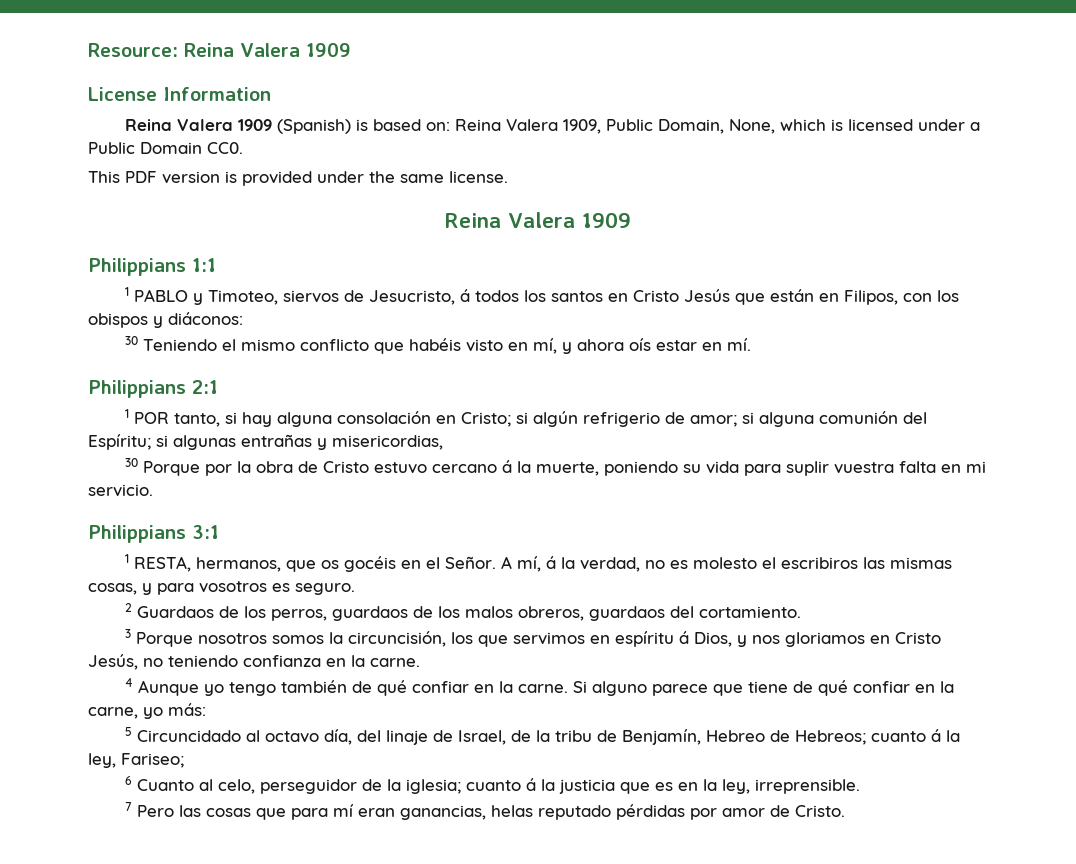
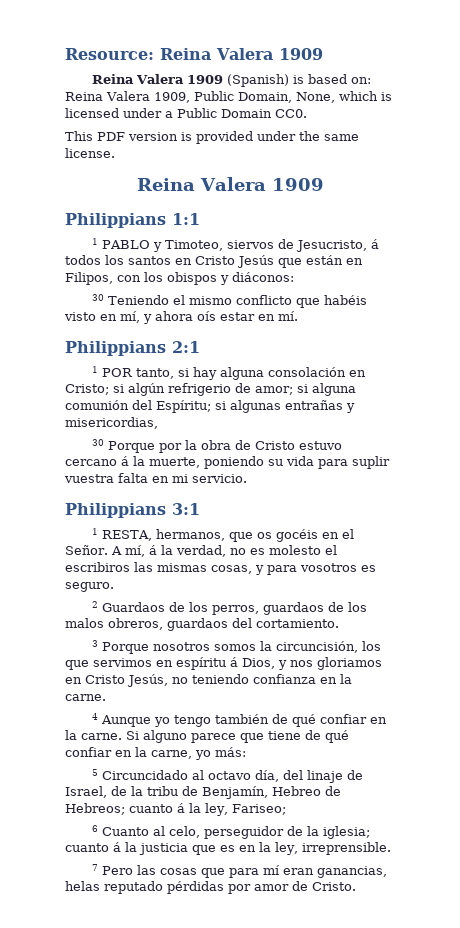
[88,87,271,101] // License Information -> (323, 54) none

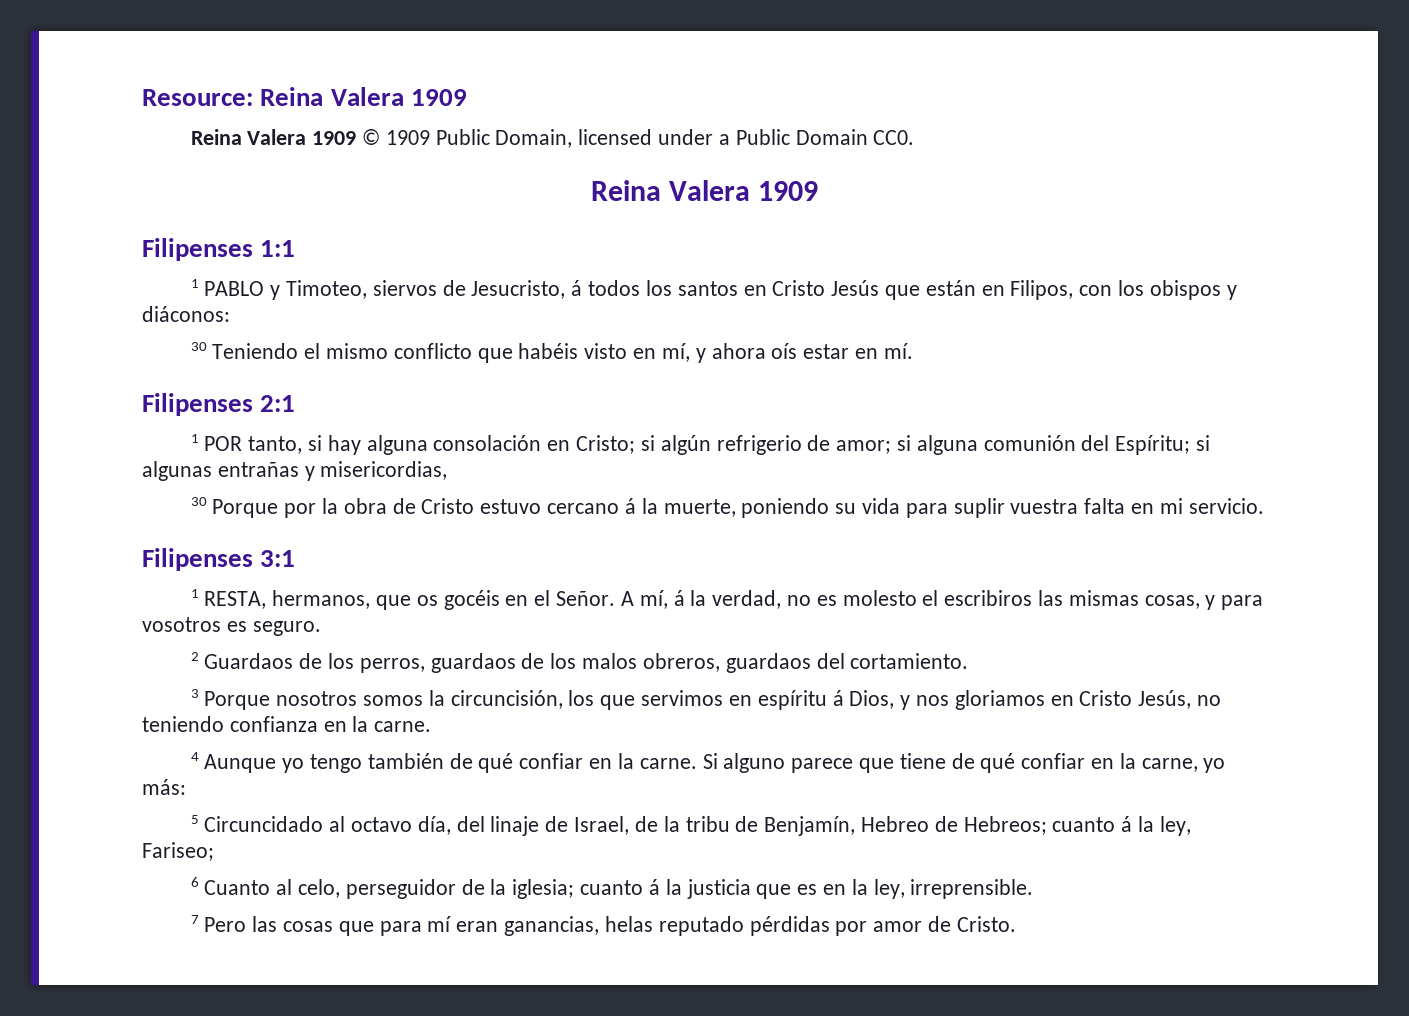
[226,74,371,87] [65,91,392,103] (Spanish) is based on: Reina Valera 1909, Public Domain, None, which is -> [362,129,573,148] © 1909 Public Domain,
[65,131,359,144] [65,148,115,158] [136,177,324,191] [65,213,166,228] // This PDF version is provided under the same license. // Reina Valera 1909 // Philippians -> [590,180,819,201] [142,238,253,261] // Reina Valera 1909 // Filipenses
[65,341,166,356] Philippians -> [142,393,253,416] Filipenses
[65,503,166,518] Philippians -> [142,548,253,571] Filipenses

